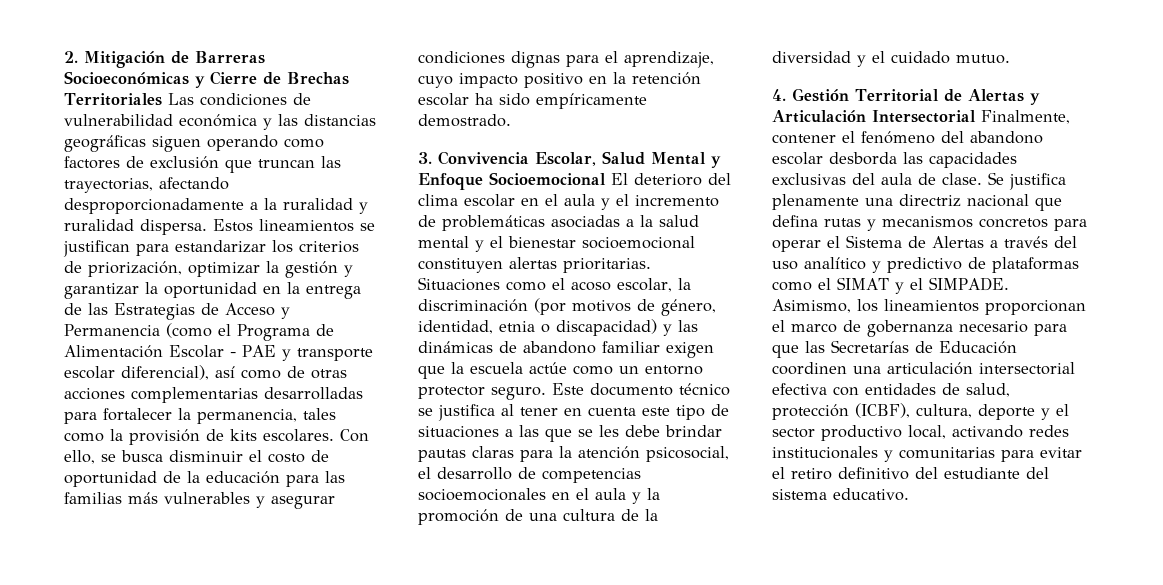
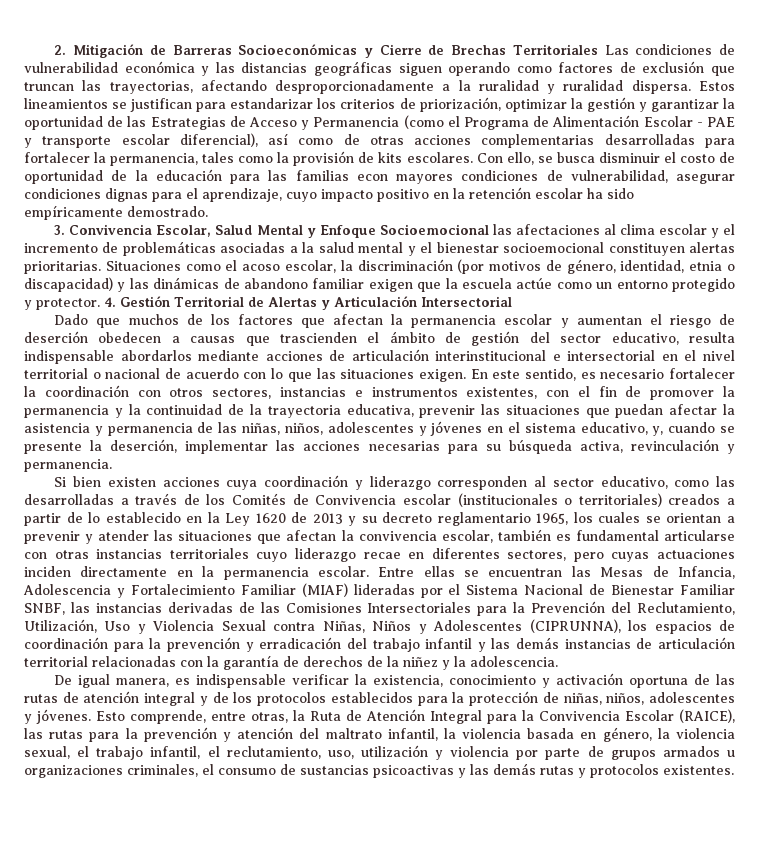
[263,282,361,299] en la entrega -> (103, 123) none
[128,492,265,508] más vulnerables y -> [356,170,668,184] econ mayores condiciones de vulnerabilidad,
[611,173,731,186] [418,194,595,207] El deterioro del clima escolar en el aula -> [492,224,707,235] las afectaciones al clima escolar
[418,383,730,400] [418,404,729,421] [418,425,722,442] [418,446,729,462] [418,467,641,483] [418,488,660,504] [418,509,658,525] [772,51,1010,67] protector seguro. Este documento técnico se justifica al tener en cuenta este tipo de situaciones a las que se les debe brindar pautas claras para la atención psicosocial, el desarrollo de competencias socioemocionales en el aula y la promoción de una cultura de la diversidad y el cuidado mutuo. // -> [671,278,735,292] [24,298,100,310] protegido y protector.
[981,110,1070,124] [772,131,1043,144] [772,152,1017,168] [772,172,1066,190] [772,194,1062,211] [772,215,1087,231] [772,235,1077,252] [772,257,1079,273] [772,277,1009,294] [772,299,1086,315] [772,320,1067,337] [772,340,1017,358] [772,362,1075,375] [772,383,1010,397] [772,403,1069,420] [772,425,1069,441] [772,446,1082,462] [772,467,1049,480] [772,488,909,501] Finalmente, contener el fenómeno del abandono escolar desborda las capacidades exclusivas del aula de clase. Se justifica plenamente una directriz nacional que defina rutas y mecanismos concretos para operar el Sistema de Alertas a través del uso analítico y predictivo de plataformas como el SIMAT y el SIMPADE. Asimismo, los lineamientos proporcionan el marco de gobernanza necesario para que las Secretarías de Educación coordinen una articulación intersectorial efectiva con entidades de salud, protección (ICBF), cultura, deporte y el sector productivo local, activando redes institucionales y comunitarias para evitar el retiro definitivo del estudiante del sistema educativo. -> [54,314,735,328] [24,331,735,346] [24,349,735,364] [24,368,735,382] [24,385,736,400] [24,404,736,418] [24,421,735,436] [24,439,736,454] [24,459,112,472] [54,475,736,490] [24,493,736,507] [24,512,735,526] [24,529,736,544] [24,548,736,562] [24,566,735,580] [23,583,735,598] [24,601,735,616] [24,619,735,634] [24,637,735,652] [24,655,558,670] [54,673,735,688] [24,691,735,706] [24,709,735,724] [24,727,735,742] [24,745,735,760] [24,763,734,778] // Dado que muchos de los factores que afectan la permanencia escolar y aumentan el riesgo de deserción obedecen a causas que trascienden el ámbito de gestión del sector educativo, resulta indispensable abordarlos mediante acciones de articulación interinstitucional e intersectorial en el nivel territorial o nacional de acuerdo con lo que las situaciones exigen. En este sentido, es necesario fortalecer la coordinación con otros sectores, instancias e instrumentos existentes, con el fin de promover la permanencia y la continuidad de la trayectoria educativa, prevenir las situaciones que puedan afectar la asistencia y permanencia de las niñas, niños, adolescentes y jóvenes en el sistema educativo, y, cuando se presente la deserción, implementar las acciones necesarias para su búsqueda activa, revinculación y permanencia. // Si bien existen acciones cuya coordinación y liderazgo corresponden al sector educativo, como las desarrolladas a través de los Comités de Convivencia escolar (institucionales o territoriales) creados a partir de lo establecido en la Ley 1620 de 2013 y su decreto reglamentario 1965, los cuales se orientan a prevenir y atender las situaciones que afectan la convivencia escolar, también es fundamental articularse con otras instancias territoriales cuyo liderazgo recae en diferentes sectores, pero cuyas actuaciones inciden directamente en la permanencia escolar. Entre ellas se encuentran las Mesas de Infancia, Adolescencia y Fortalecimiento Familiar (MIAF) lideradas por el Sistema Nacional de Bienestar Familiar SNBF, las instancias derivadas de las Comisiones Intersectoriales para la Prevención del Reclutamiento, Utilización, Uso y Violencia Sexual contra Niñas, Niños y Adolescentes (CIPRUNNA), los espacios de coordinación para la prevención y erradicación del trabajo infantil y las demás instancias de articulación territorial relacionadas con la garantía de derechos de la niñez y la adolescencia. // De igual manera, es indispensable verificar la existencia, conocimiento y activación oportuna de las rutas de atención integral y de los protocolos establecidos para la protección de niñas, niños, adolescentes y jóvenes. Esto comprende, entre otras, la Ruta de Atención Integral para la Convivencia Escolar (RAICE), las rutas para la prevención y atención del maltrato infantil, la violencia basada en género, la violencia sexual, el trabajo infantil, el reclutamiento, uso, utilización y violencia por parte de grupos armados u organizaciones criminales, el consumo de sustancias psicoactivas y las demás rutas y protocolos existentes.

